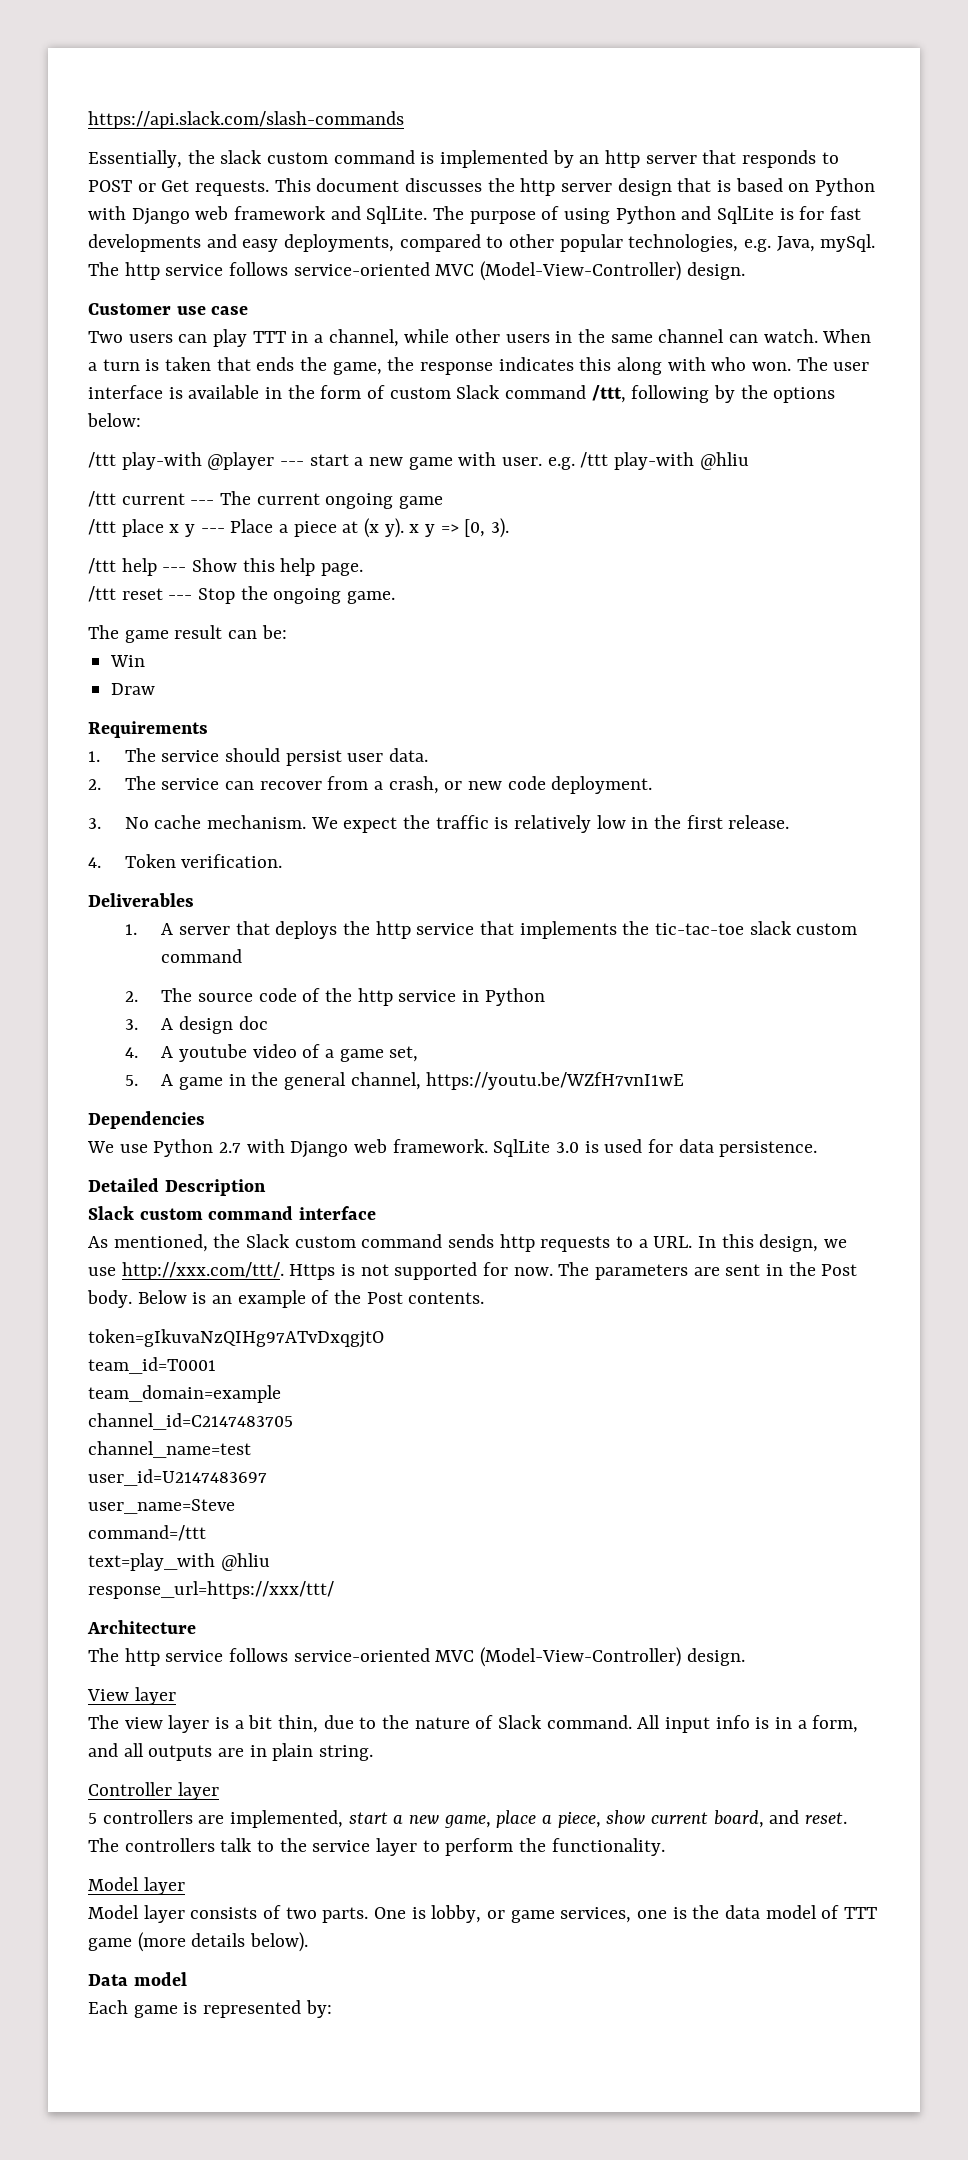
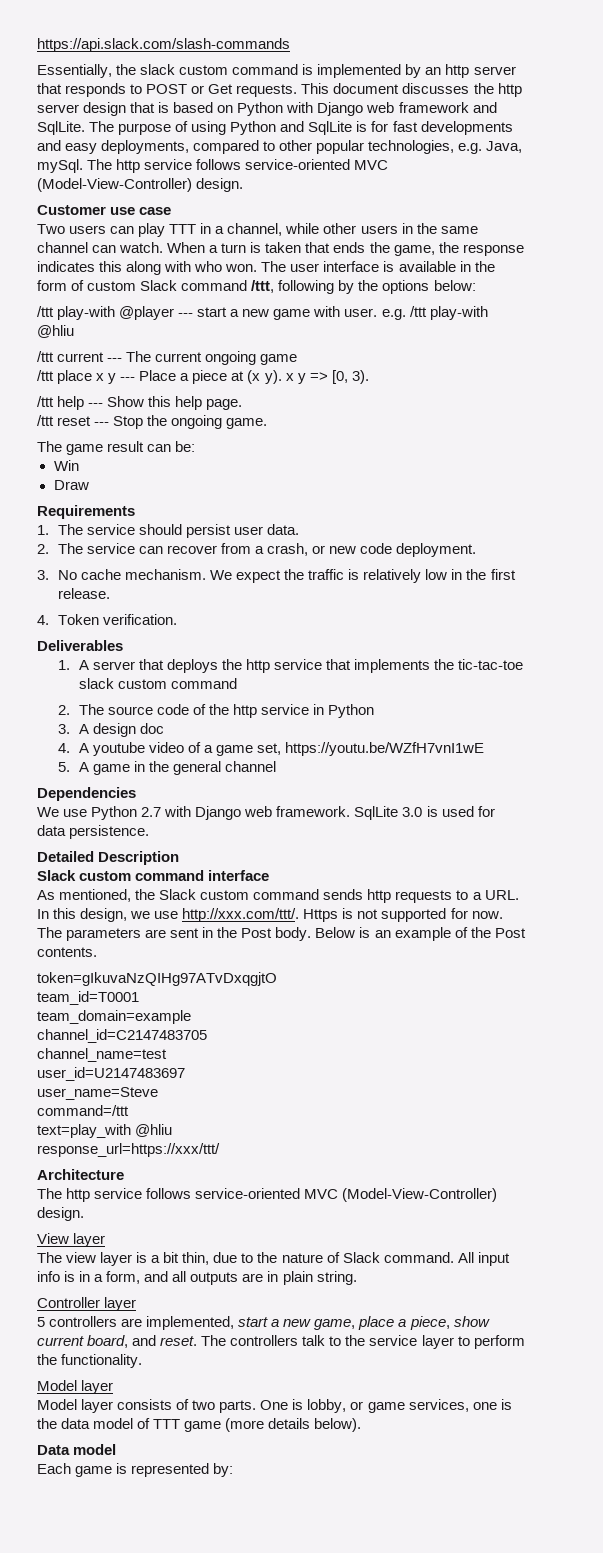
(419, 1054) none -> [285,742,485,756] https://youtu.be/WZfH7vnI1wE
[350,1072,685,1090] channel, https://youtu.be/WZfH7vnI1wE -> [225,761,277,772] channel

